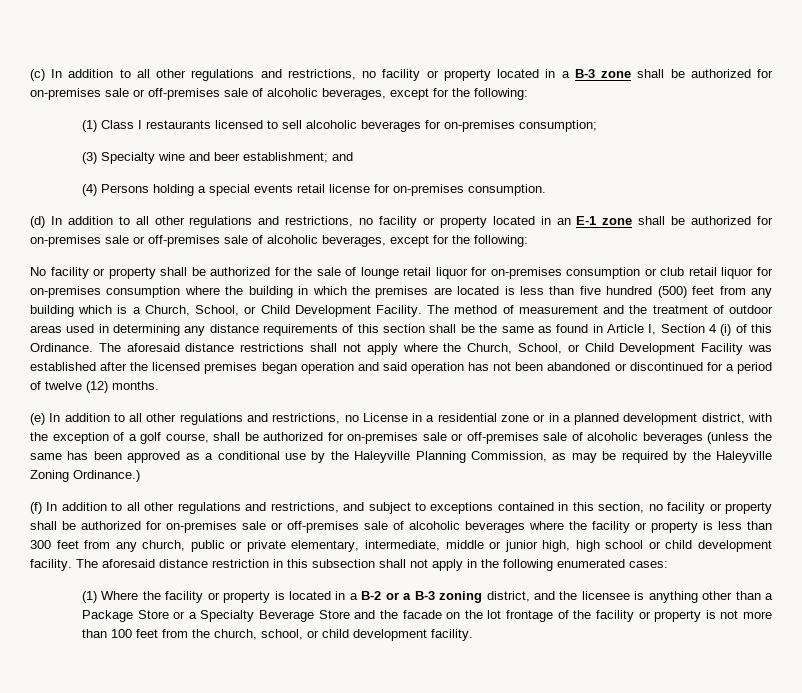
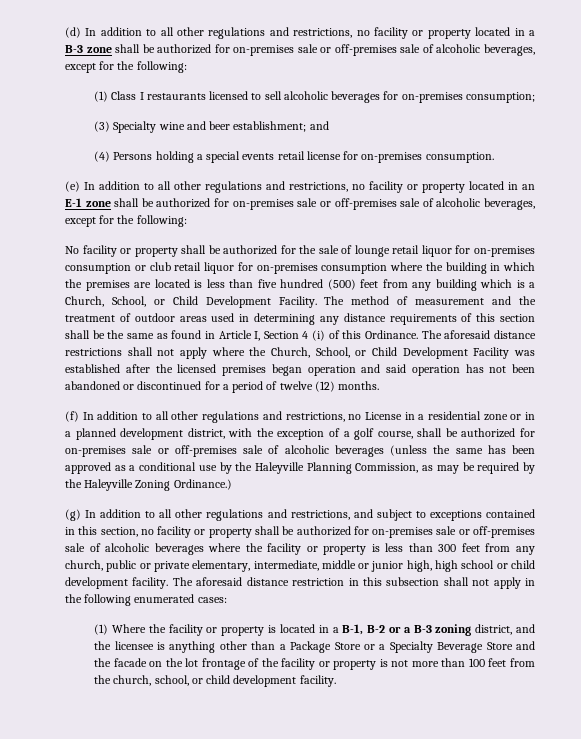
[30,69,45,81] (c) -> [65,27,81,38] (d)
[30,216,45,228] (d) -> [65,181,80,192] (e)
[30,413,45,425] (e) -> [65,411,79,422] (f)
[30,502,42,514] (f) -> [65,509,81,521] (g)
(358, 596) none -> [342,624,364,635] B-1,

